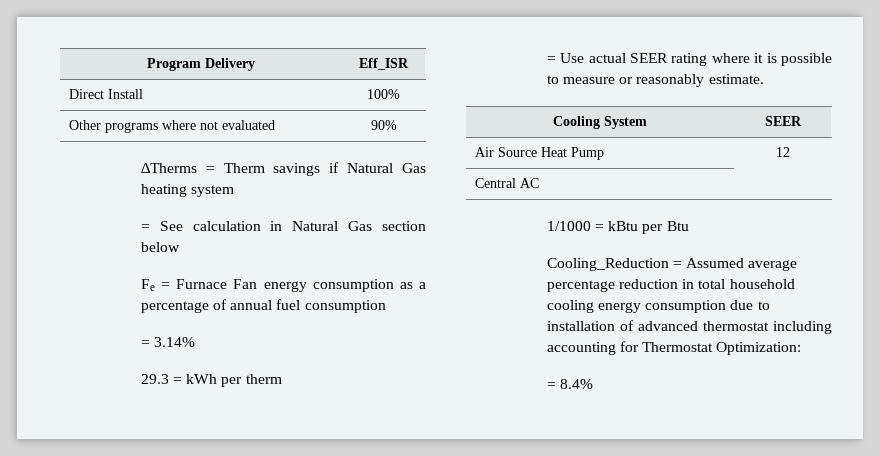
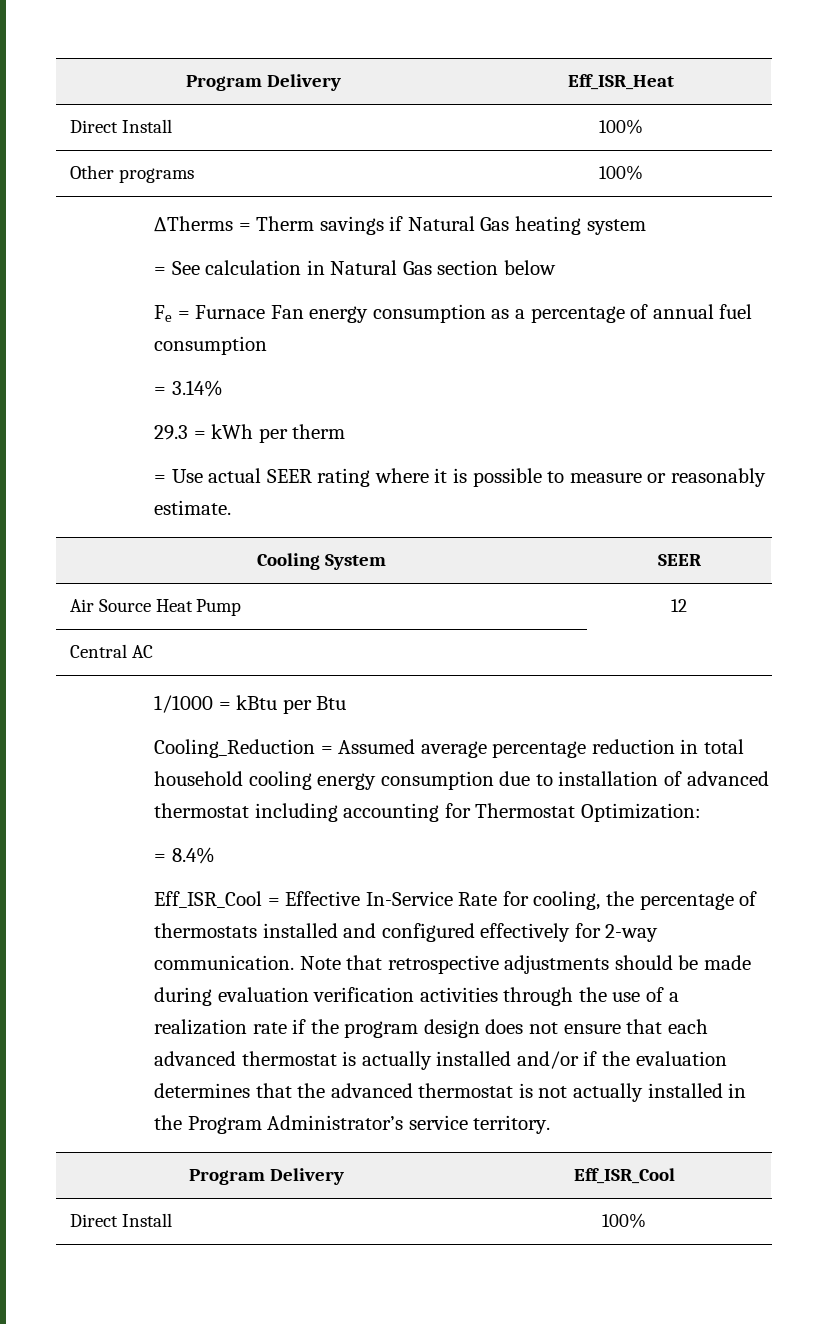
[147,58,255,71] [359,58,409,70] Program Delivery | Eff_ISR -> [186,74,341,91] [568,74,674,90] Program Delivery | Eff_ISR_Heat
[161,120,275,130] [370,120,397,130] where not evaluated | 90% -> [599,165,643,180] | 100%
(594, 384) none -> [154,891,758,910] [154,923,659,942] [154,955,751,974] [154,987,679,1006] [154,1019,708,1038] [154,1051,727,1070] [154,1083,747,1102] [154,1115,551,1134] [189,1168,344,1185] [573,1168,675,1184] [69,1213,172,1227] [602,1213,646,1228] // Eff_ISR_Cool = Effective In-Service Rate for cooling, the percentage of thermostats installed and configured effectively for 2-way communication. Note that retrospective adjustments should be made during evaluation verification activities through the use of a realization rate if the program design does not ensure that each advanced thermostat is actually installed and/or if the evaluation determines that the advanced thermostat is not actually installed in the Program Administrator’s service territory. // Program Delivery | Eff_ISR_Cool // Direct Install | 100%

